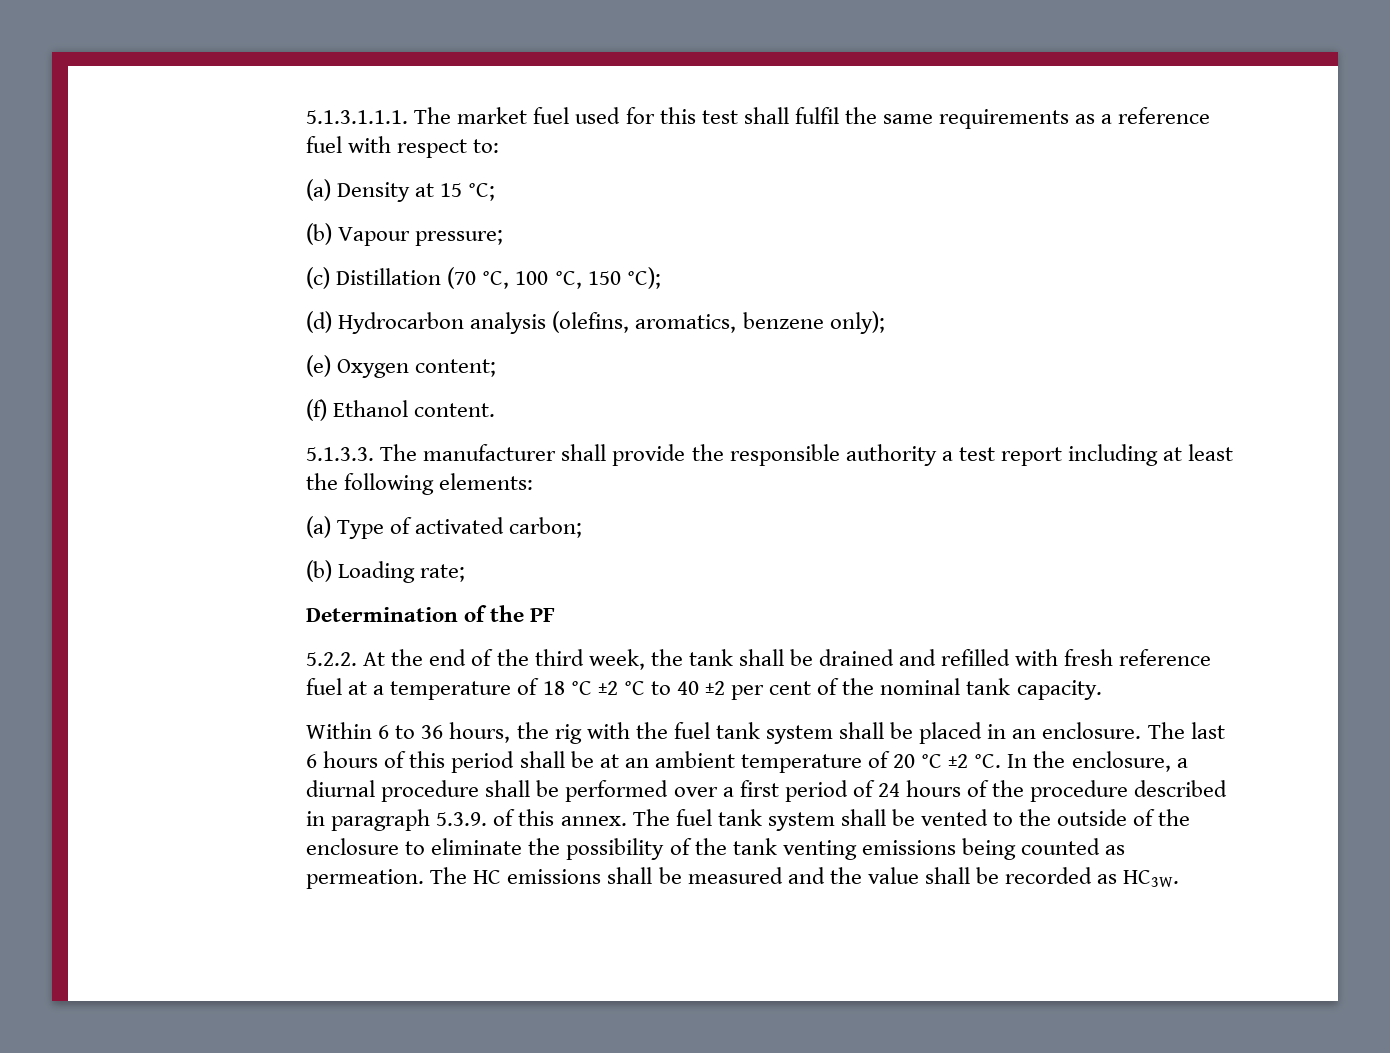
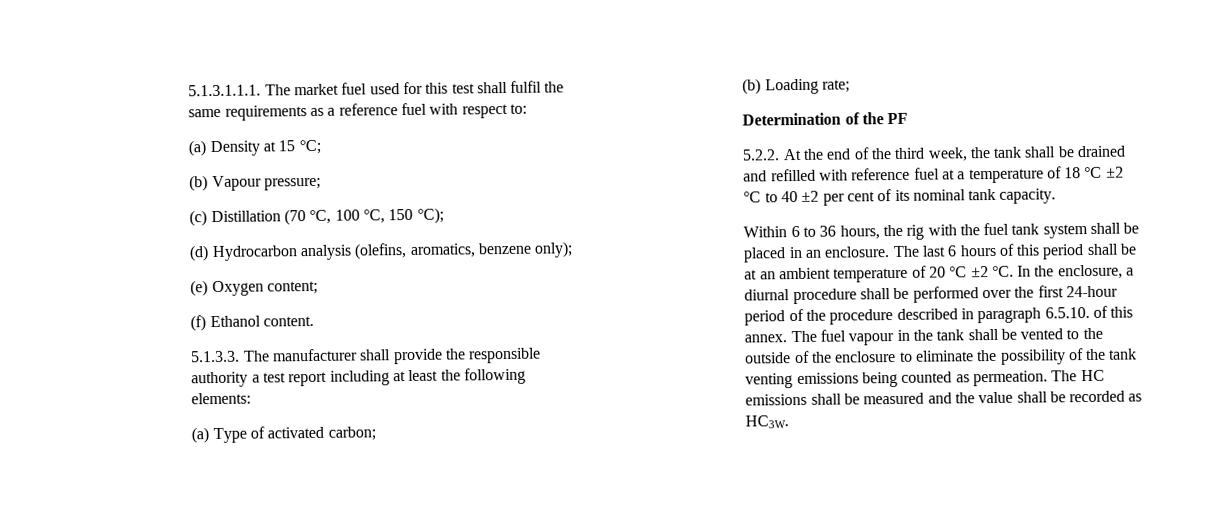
[1064,649,1114,666] fresh -> (848, 175) none
[842,678,875,695] the -> [894,189,910,201] its
[722,780,962,802] a first period of 24 hours -> [1014,285,1118,298] [744,310,786,326] the first 24-hour period
[436,812,488,826] 5.3.9. -> [1044,306,1090,319] 6.5.10.
[717,809,835,831] tank system -> [848,329,965,346] vapour in the tank

